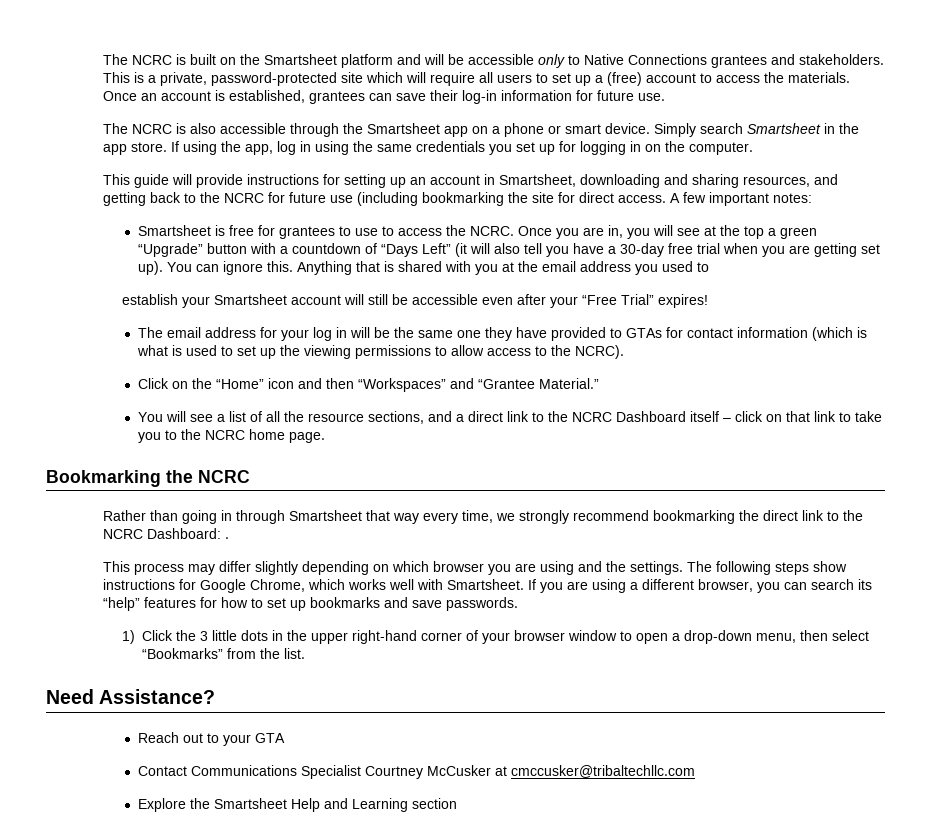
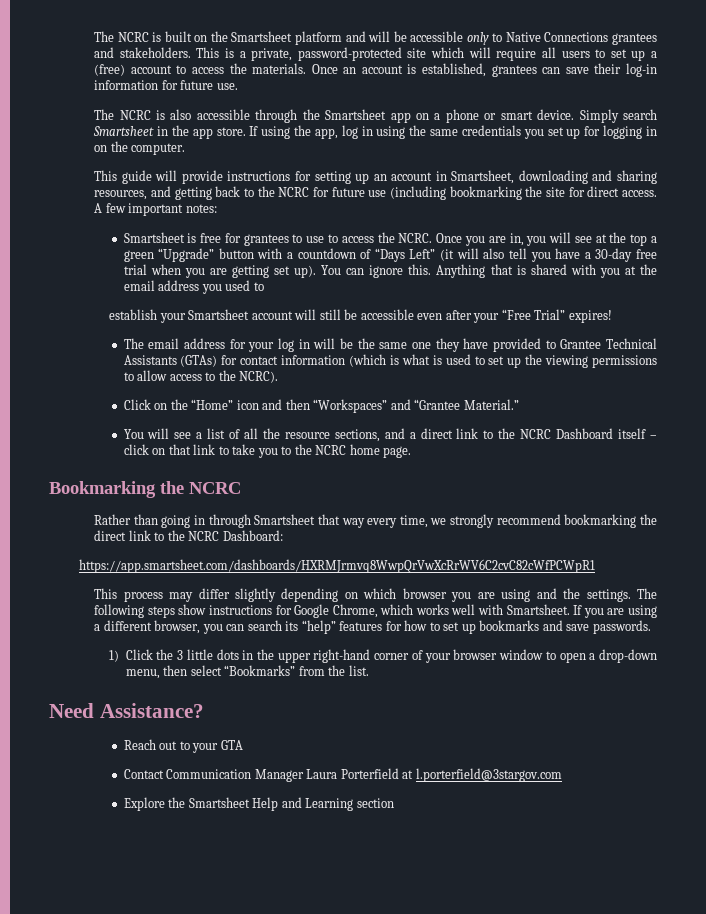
[625,328,662,338] GTAs -> [560,338,658,349] [123,355,218,367] Grantee Technical Assistants (GTAs)
[225,537,230,539] . -> [79,559,596,573] // https://app.smartsheet.com/dashboards/HXRMJrmvq8WwpQrVwXcRrWV6C2cvC82cWfPCWpR1
[190,765,695,779] Communications Specialist Courtney McCusker at cmccusker@tribaltechllc.com -> [166,768,562,782] Communication Manager Laura Porterfield at l.porterfield@3stargov.com

